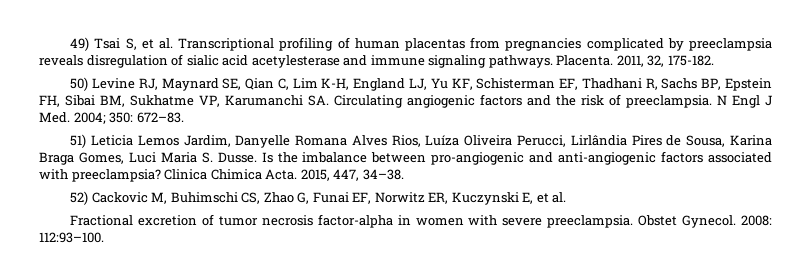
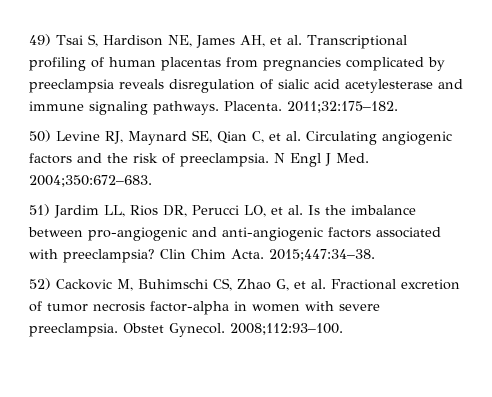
(137, 44) none -> [102,35,265,48] Hardison NE, James AH,
[616,55,714,67] 2011, 32, 175-182. -> [287,101,398,113] 2011;32:175–182.
[292,78,773,91] [39,95,329,107] Lim K-H, England LJ, Yu KF, Schisterman EF, Thadhani R, Sachs BP, Epstein FH, Sibai BM, Sukhatme VP, Karumanchi SA. -> [269,131,301,141] et al.
[73,112,184,124] [70,134,772,148] [39,152,257,165] 2004; 350: 672–83. // 51) Leticia Lemos Jardim, Danyelle Romana Alves Rios, Luíza Oliveira Perucci, Lirlândia Pires de Sousa, Karina Braga Gomes, Luci Maria S. Dusse. -> [29,175,152,187] [29,204,303,218] 2004;350:672–683. // 51) Jardim LL, Rios DR, Perucci LO, et al.
[164,169,404,181] Clinica Chimica Acta. 2015, 447, 34–38. -> [160,249,375,261] Clin Chim Acta. 2015;447:34–38.
[312,192,567,205] Funai EF, Norwitz ER, Kuczynski E, et al. // -> [294,279,326,289] et al.
[741,215,773,226] [39,232,104,243] 2008: 112:93–100. -> [230,323,343,335] 2008;112:93–100.

